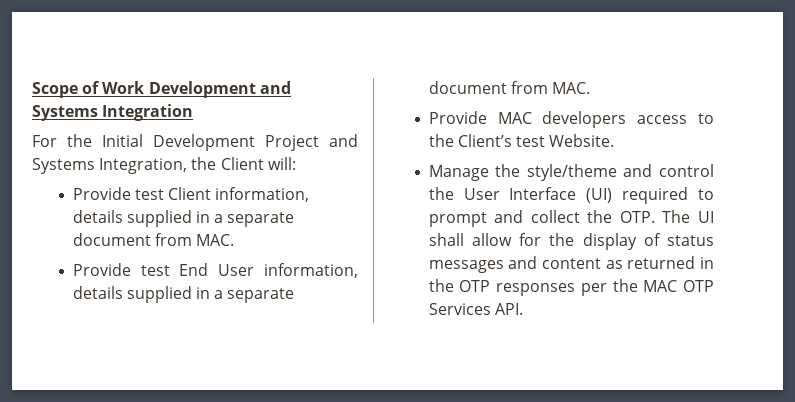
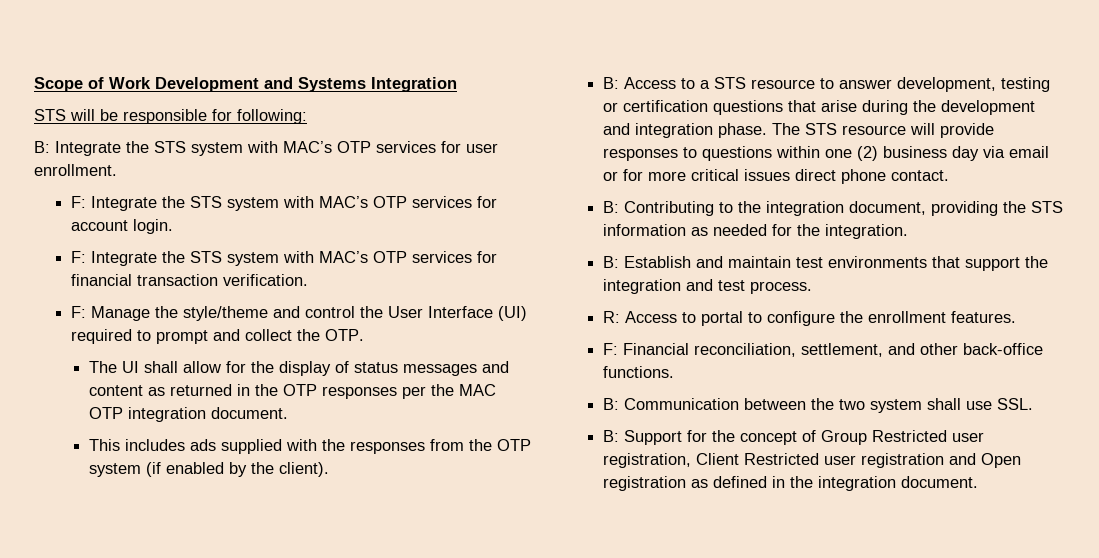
[32,134,358,151] [32,157,296,174] [72,187,310,202] [72,210,295,227] [72,233,235,246] [72,263,358,278] [72,286,295,303] [428,81,591,94] [428,111,714,128] [428,134,615,147] For the Initial Development Project and Systems Integration, the Client will: // Provide test Client information, details supplied in a separate document from MAC. // Provide test End User information, details supplied in a separate document from MAC. // Provide MAC developers access to the Client’s test Website. // -> [34,109,307,124] [34,141,498,156] [34,164,117,176] [70,196,497,211] [70,219,173,234] [70,251,497,266] [70,274,308,286] [70,306,86,318] STS will be responsible for following: // B: Integrate the STS system with MAC’s OTP services for user enrollment. // F: Integrate the STS system with MAC’s OTP services for account login. // F: Integrate the STS system with MAC’s OTP services for financial transaction verification. // F:
(655, 217) none -> (364, 335) //
[428,303,523,315] Services API. -> [128,407,289,422] [89,439,532,454] [89,462,330,477] [602,77,1050,92] [602,100,1035,115] [602,123,994,138] [602,146,1049,161] [602,169,949,184] [602,201,1063,216] [602,224,908,239] [602,256,1048,271] [602,279,812,294] [602,311,1016,326] [602,343,1043,357] [602,366,674,378] [602,398,1033,413] [602,430,984,445] [602,453,1021,468] [602,476,978,491] integration document. // This includes ads supplied with the responses from the OTP system (if enabled by the client). // B: Access to a STS resource to answer development, testing or certification questions that arise during the development and integration phase. The STS resource will provide responses to questions within one (2) business day via email or for more critical issues direct phone contact. // B: Contributing to the integration document, providing the STS information as needed for the integration. // B: Establish and maintain test environments that support the integration and test process. // R: Access to portal to configure the enrollment features. // F: Financial reconciliation, settlement, and other back-office functions. // B: Communication between the two system shall use SSL. // B: Support for the concept of Group Restricted user registration, Client Restricted user registration and Open registration as defined in the integration document.

